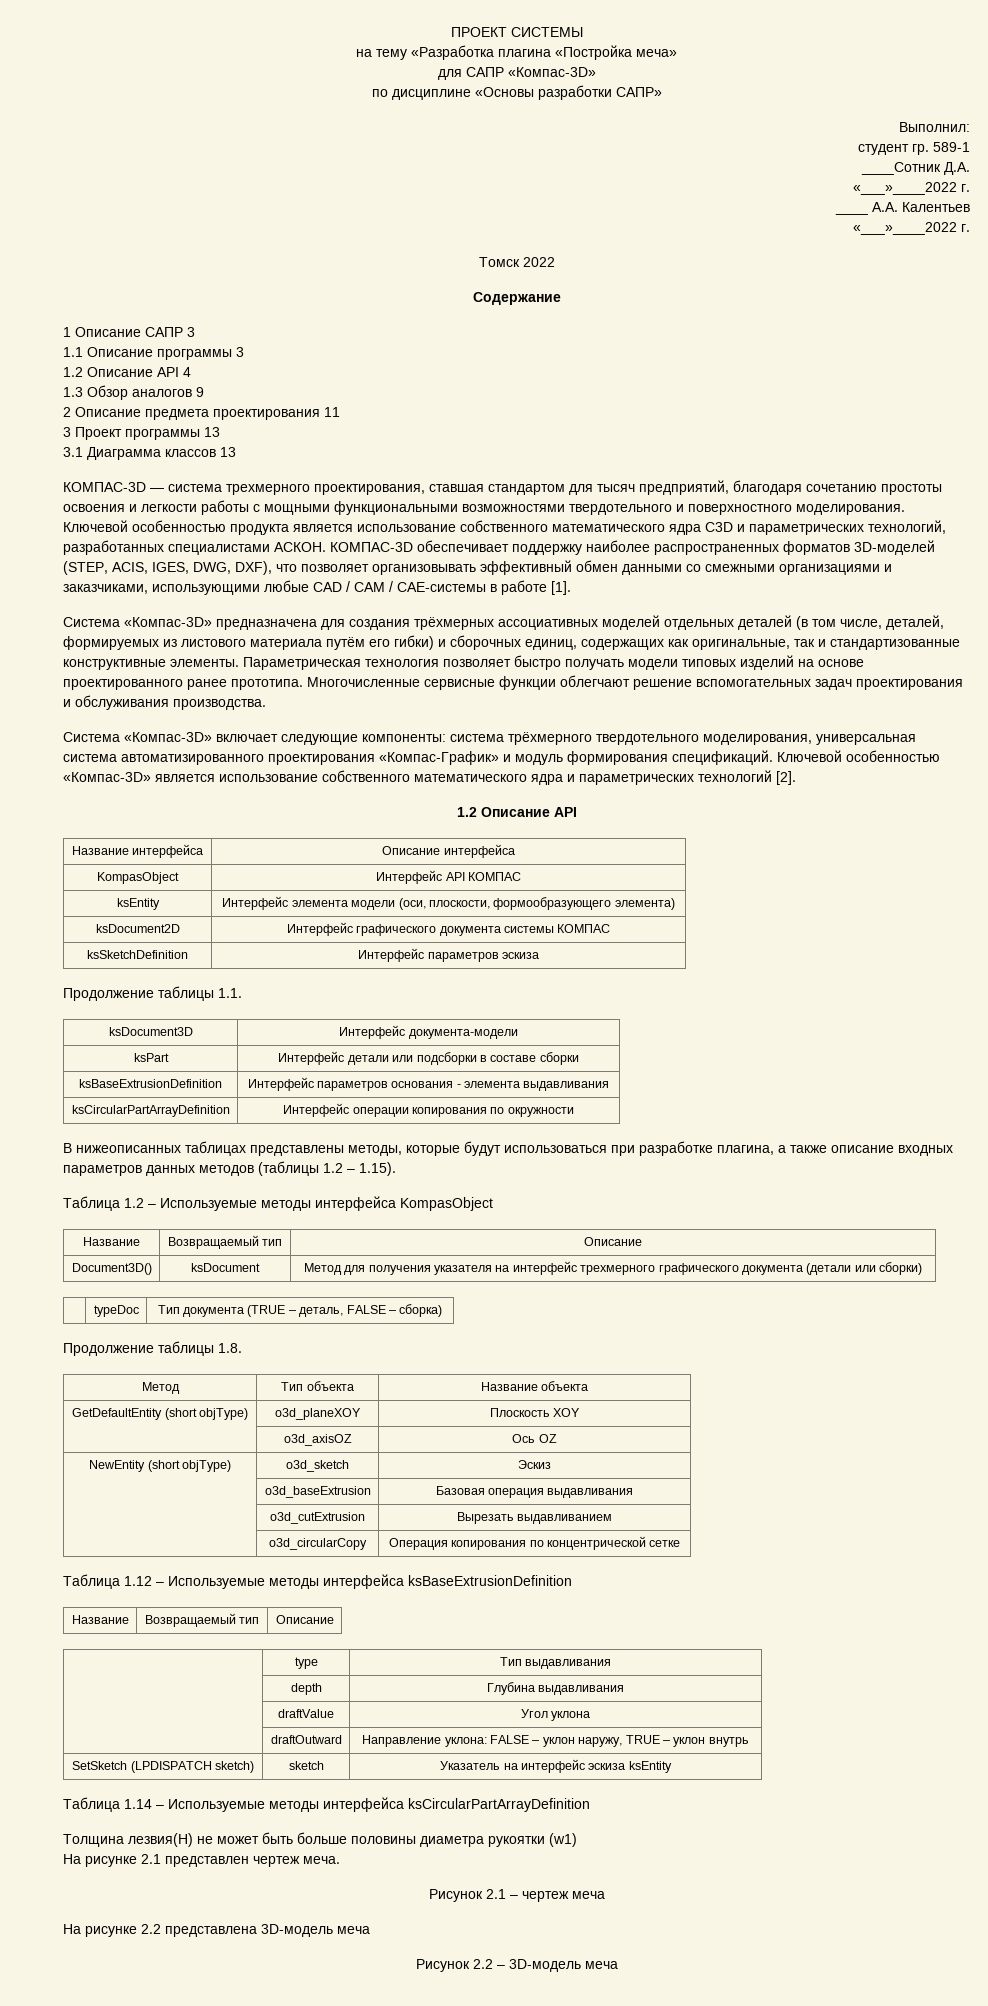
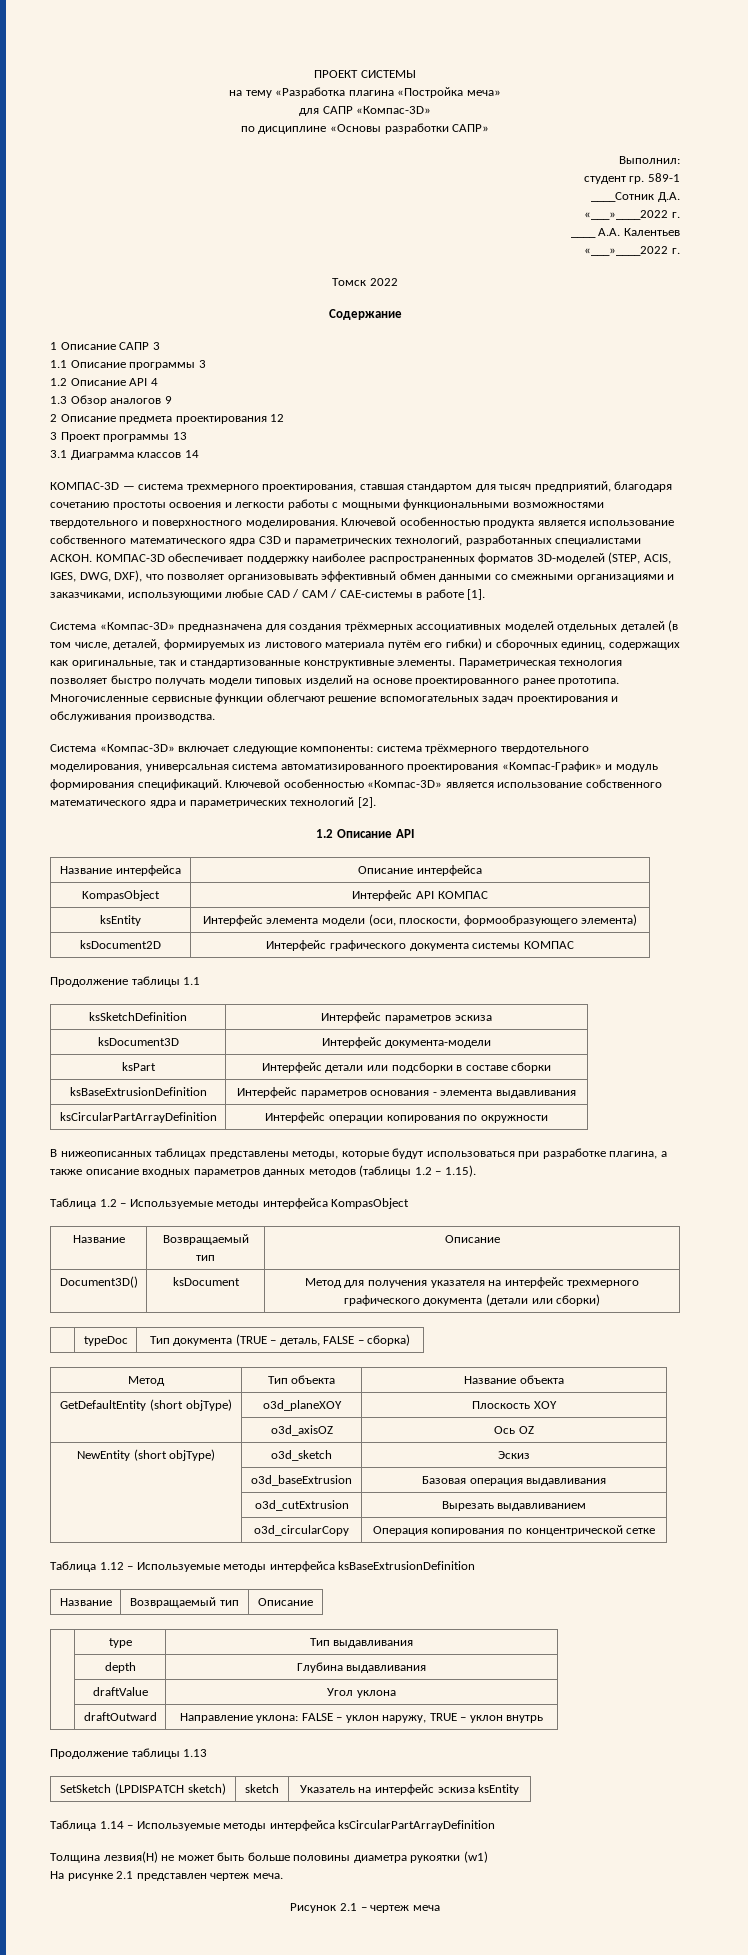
[324,407,340,417] 11 -> [270,414,285,422] 12
[220,447,236,457] 13 -> [184,450,199,458] 14
(611, 928) none -> [50,976,201,987] // Продолжение таблицы 1.1
[63,986,242,1001] // Продолжение таблицы 1.1. -> (492, 1018) none
[63,1341,242,1356] // Продолжение таблицы 1.8. -> (411, 1340) none
(749, 1742) none -> [50,1748,208,1759] // Продолжение таблицы 1.13
[63,1924,370,1937] [415,1959,618,1972] // На рисунке 2.2 представлена 3D-модель меча // Рисунок 2.2 – 3D-модель меча -> (440, 1908) none

